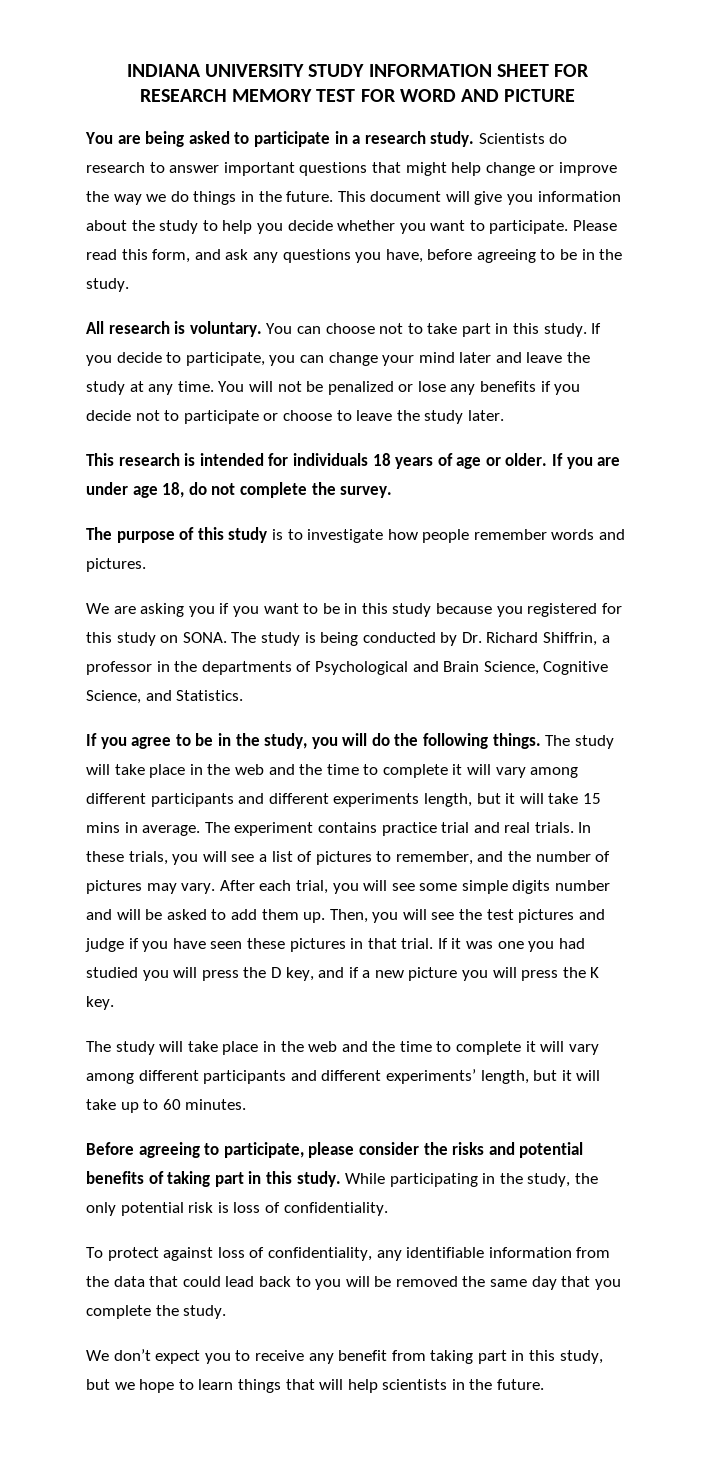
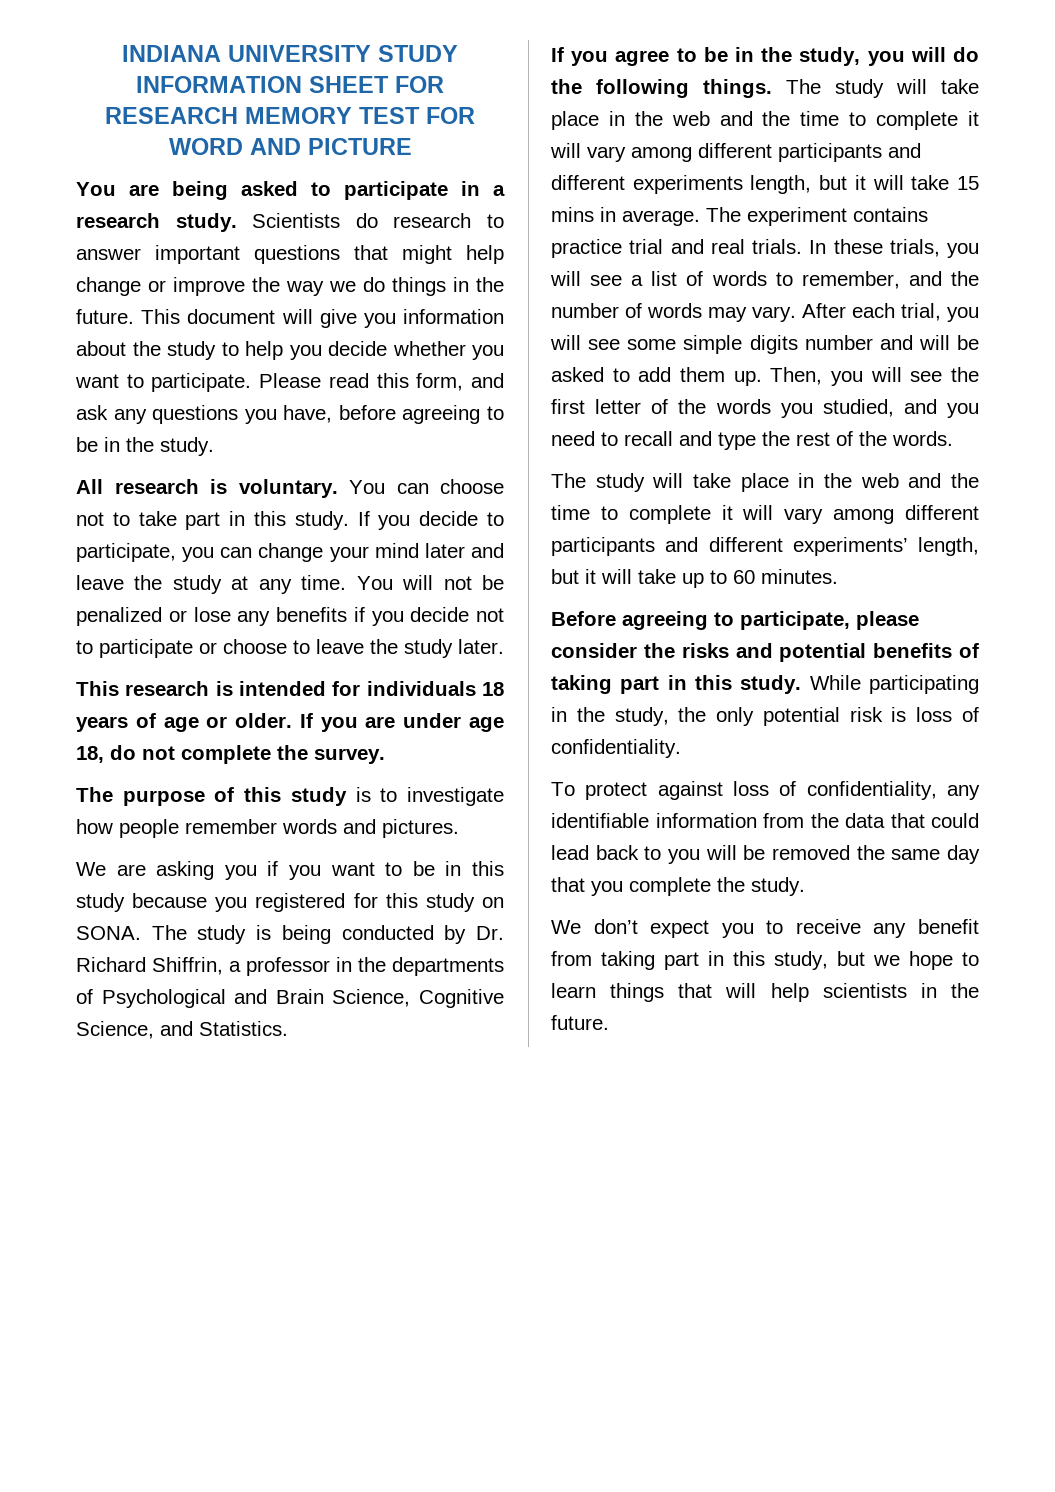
[315,851,372,865] pictures -> [711,271,767,286] words
[86,880,142,894] pictures -> [647,303,702,318] words
[486,909,605,923] [85,938,585,952] [86,967,600,981] [86,996,114,1010] test pictures and judge if you have seen these pictures in that trial. If it was one you had studied you will press the D key, and if a new picture you will press the K key. -> [551,399,979,418] [551,431,953,450] first letter of the words you studied, and you need to recall and type the rest of the words.

